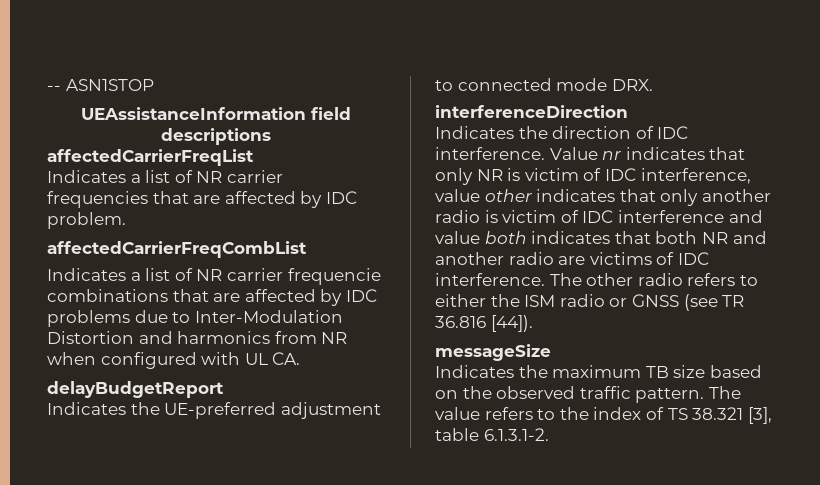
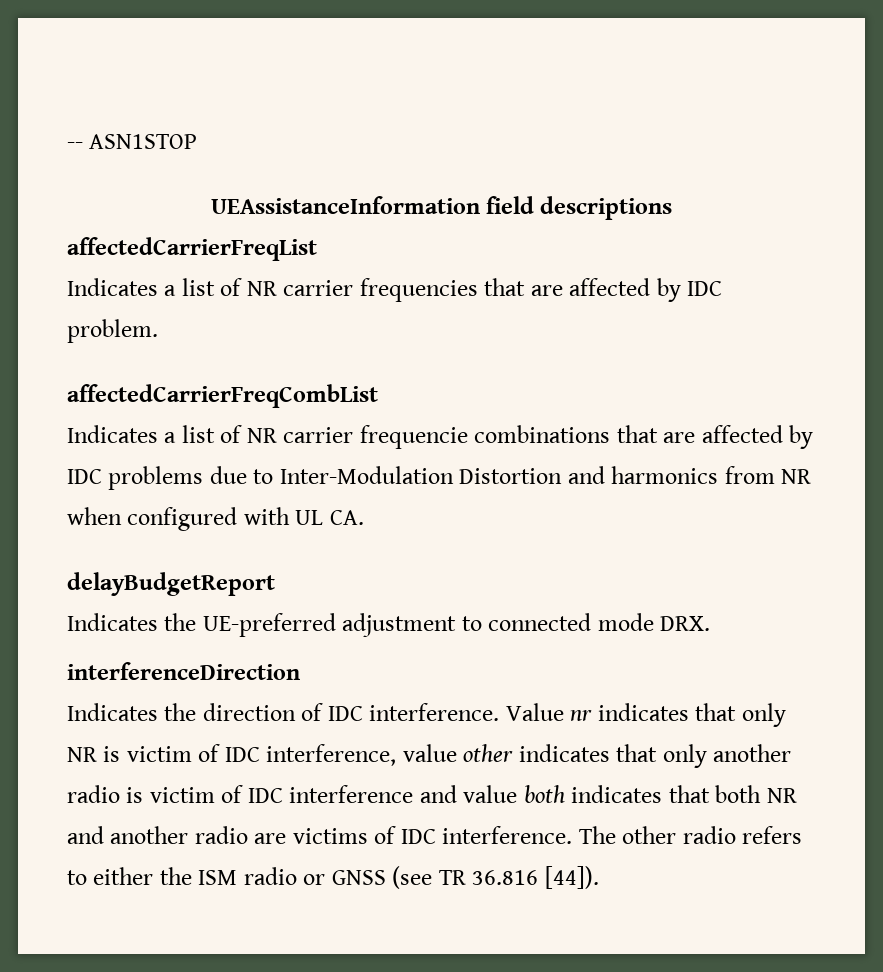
[435,344,551,361] [435,365,762,378] [435,386,741,403] [435,407,772,424] [435,428,549,441] // messageSize // Indicates the maximum TB size based on the observed traffic pattern. The value refers to the index of TS 38.321 [3], table 6.1.3.1-2. -> (599, 877) none

